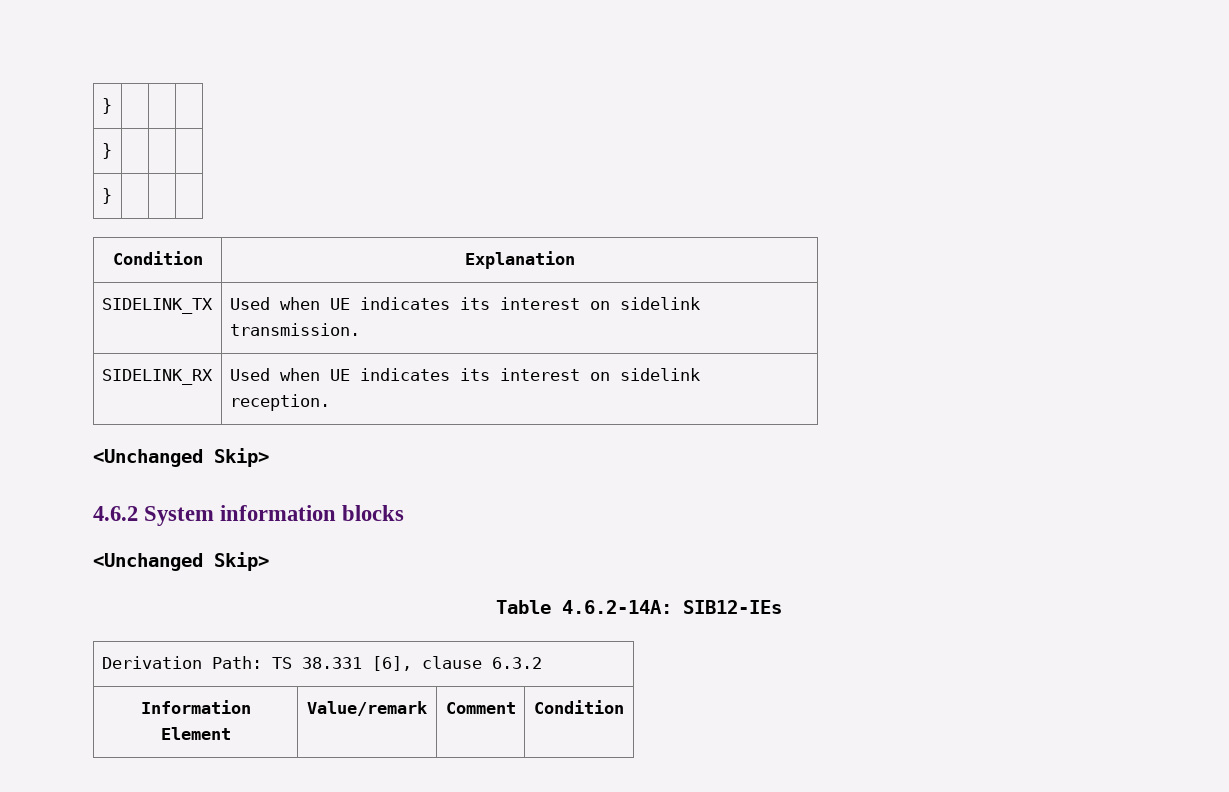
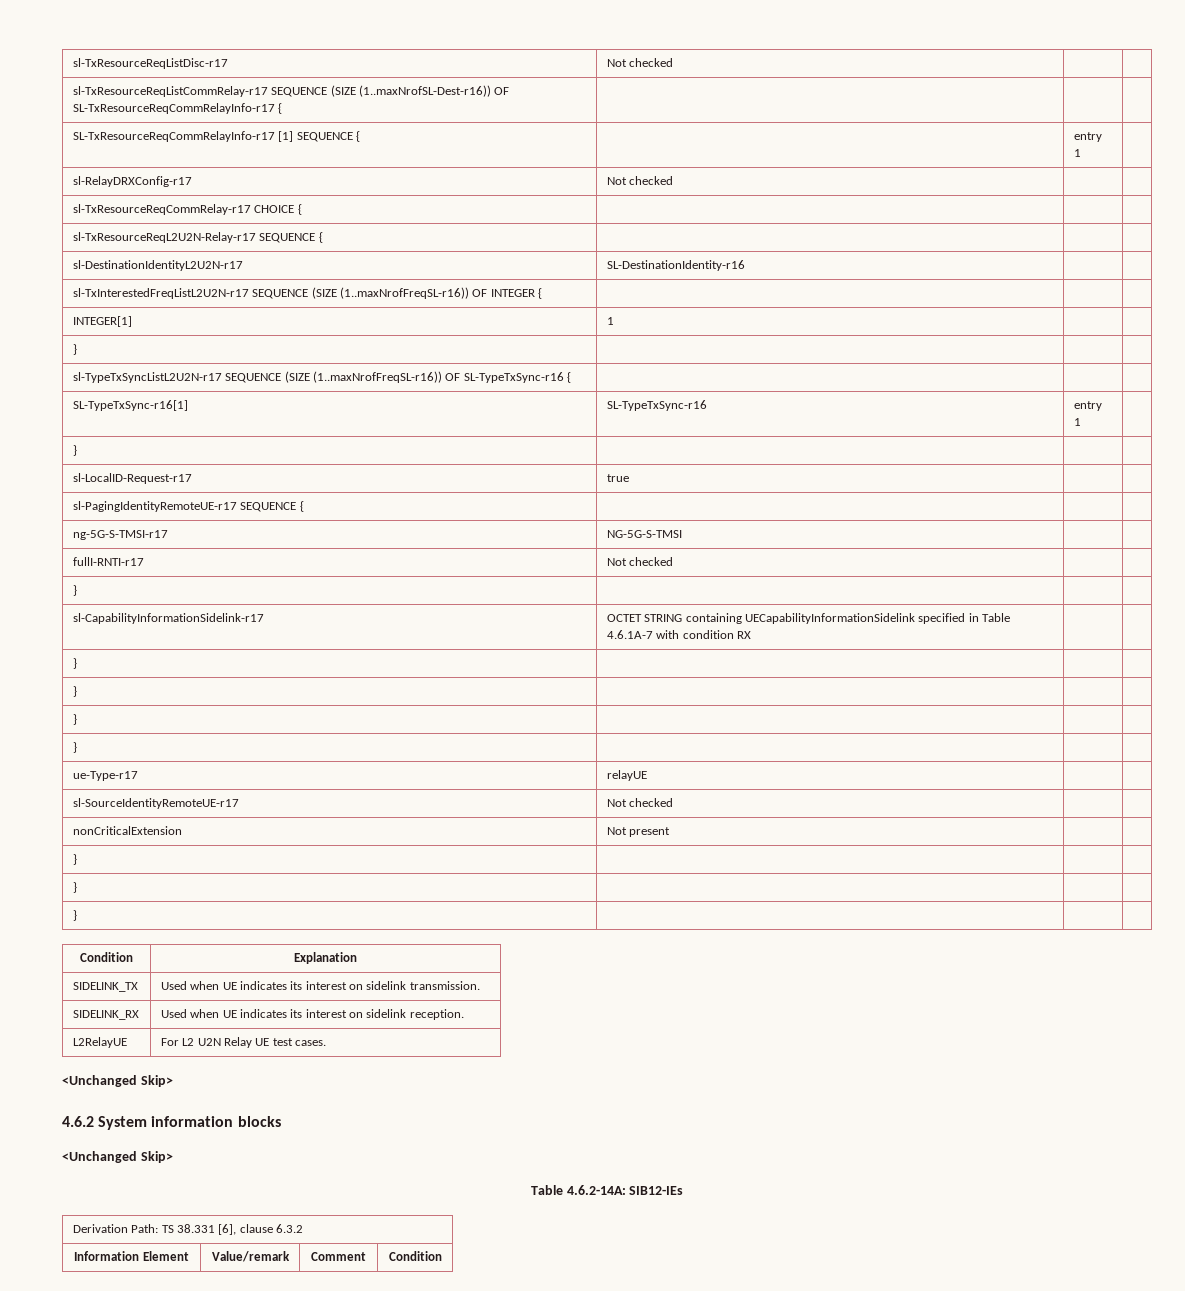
(101, 106) none -> [72,58,228,69] [606,58,674,67] [72,85,510,97] [72,103,283,114] [72,131,360,142] [1073,132,1102,142] [1073,149,1081,157] [72,176,192,187] [606,176,674,185] [72,204,302,215] [72,232,323,243] [72,260,243,271] [606,260,745,271] [72,287,543,299] [72,316,132,327] [606,317,614,325] [72,344,77,355] [72,371,572,383] [72,400,188,411] [606,400,707,411] [1073,401,1102,411] [1073,418,1081,426] [72,445,77,456] [72,473,192,484] [606,474,629,482] [72,501,304,512] [72,530,168,540] [606,530,682,538] [72,557,144,566] [606,557,674,566] [72,585,77,596] [72,613,264,624] [606,613,1011,624] [606,630,751,639] [72,658,77,669] [72,686,77,697] [72,714,77,725] [72,742,77,753] [72,771,138,781] [606,770,647,781] [72,798,239,809] [606,798,674,807] [72,826,182,835] [606,827,671,837] sl-TxResourceReqListDisc-r17 | Not checked | | // sl-TxResourceReqListCommRelay-r17 SEQUENCE (SIZE (1..maxNrofSL-Dest-r16)) OF SL-TxResourceReqCommRelayInfo-r17 { | | | // SL-TxResourceReqCommRelayInfo-r17 [1] SEQUENCE { | | entry 1 | // sl-RelayDRXConfig-r17 | Not checked | | // sl-TxResourceReqCommRelay-r17 CHOICE { | | | // sl-TxResourceReqL2U2N-Relay-r17 SEQUENCE { | | | // sl-DestinationIdentityL2U2N-r17 | SL-DestinationIdentity-r16 | | // sl-TxInterestedFreqListL2U2N-r17 SEQUENCE (SIZE (1..maxNrofFreqSL-r16)) OF INTEGER { | | | // INTEGER[1] | 1 | | // } | | | // sl-TypeTxSyncListL2U2N-r17 SEQUENCE (SIZE (1..maxNrofFreqSL-r16)) OF SL-TypeTxSync-r16 { | | | // SL-TypeTxSync-r16[1] | SL-TypeTxSync-r16 | entry 1 | // } | | | // sl-LocalID-Request-r17 | true | | // sl-PagingIdentityRemoteUE-r17 SEQUENCE { | | | // ng-5G-S-TMSI-r17 | NG-5G-S-TMSI | | // fullI-RNTI-r17 | Not checked | | // } | | | // sl-CapabilityInformationSidelink-r17 | OCTET STRING containing UECapabilityInformationSidelink specified in Table 4.6.1A-7 with condition RX | | // } | | | // } | | | // } | | | // } | | | // ue-Type-r17 | relayUE | | // sl-SourceIdentityRemoteUE-r17 | Not checked | | // nonCriticalExtension | Not present | | //
(330, 402) none -> [72,1037,127,1048] [160,1037,327,1048] // L2RelayUE | For L2 U2N Relay UE test cases.

